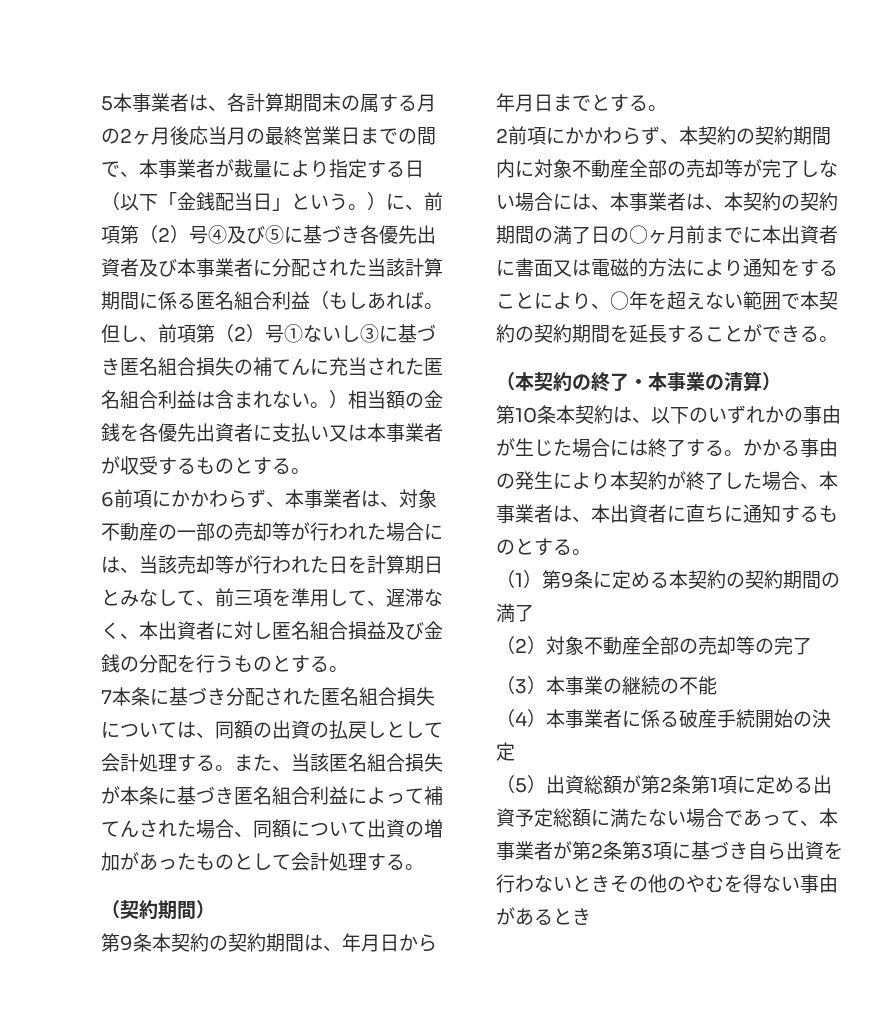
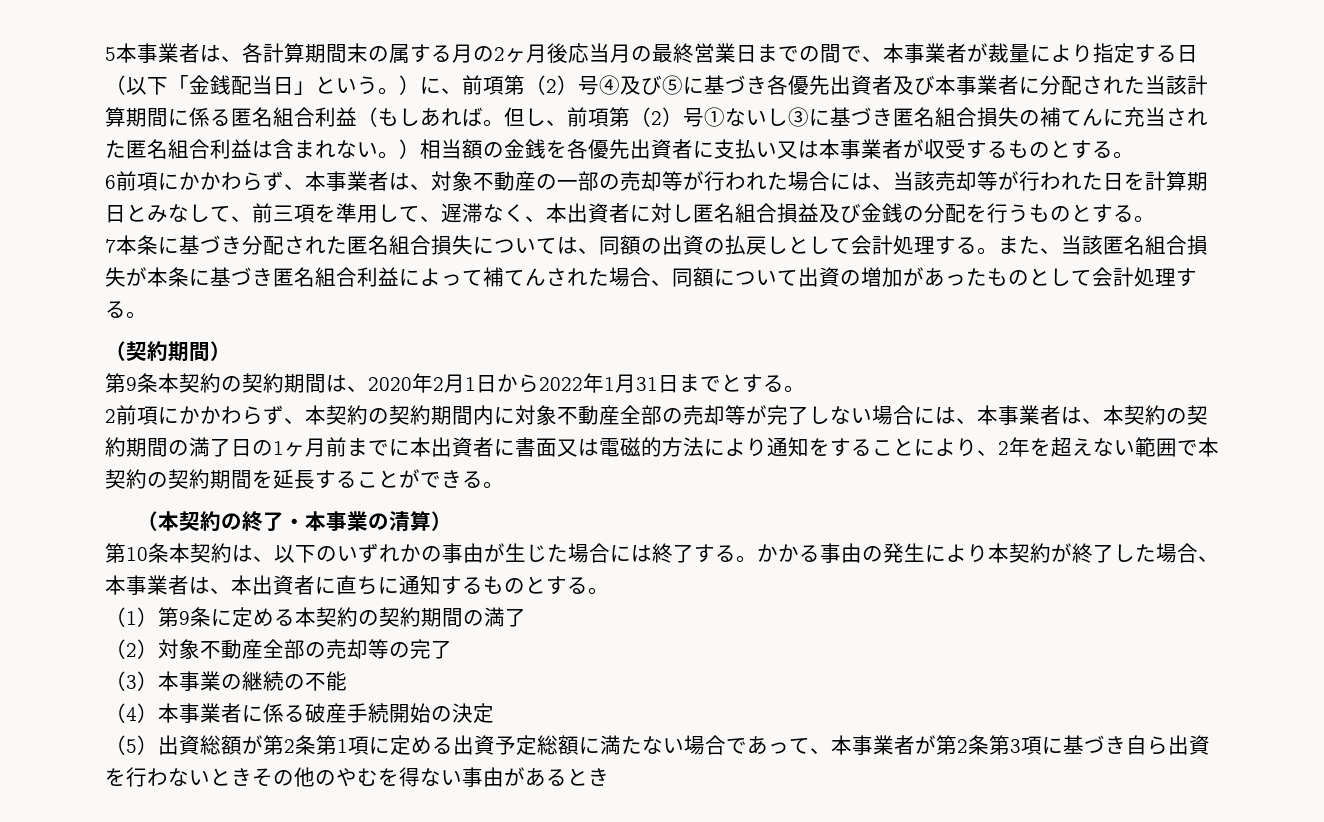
[342,933,437,952] [496,93,534,112] 年月日から年月 -> [368,373,658,393] 2020年2月1日から2022年1月31
[629,225,648,244] ○ -> [273,441,284,455] 1
[610,291,629,310] ○ -> [998,441,1009,455] 2

